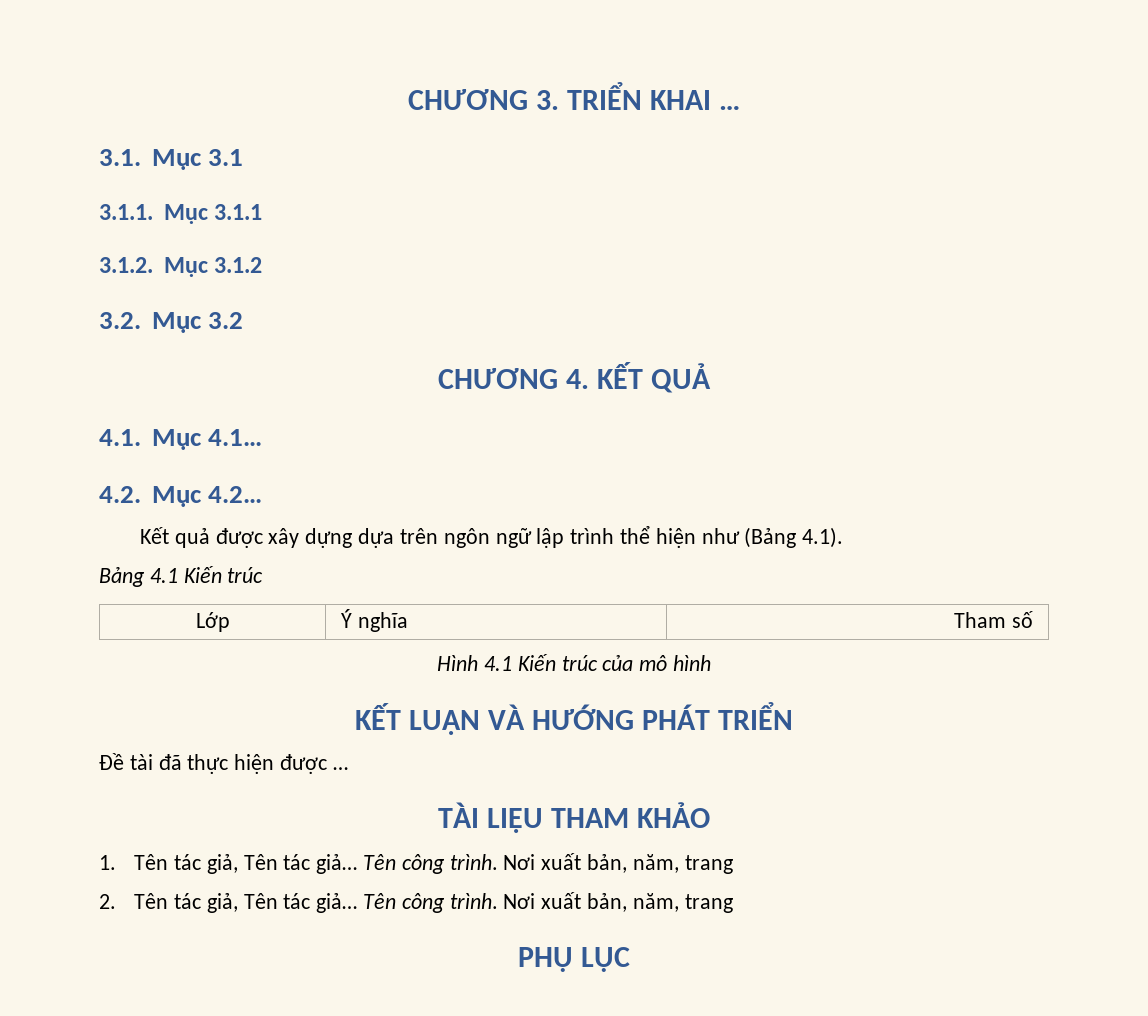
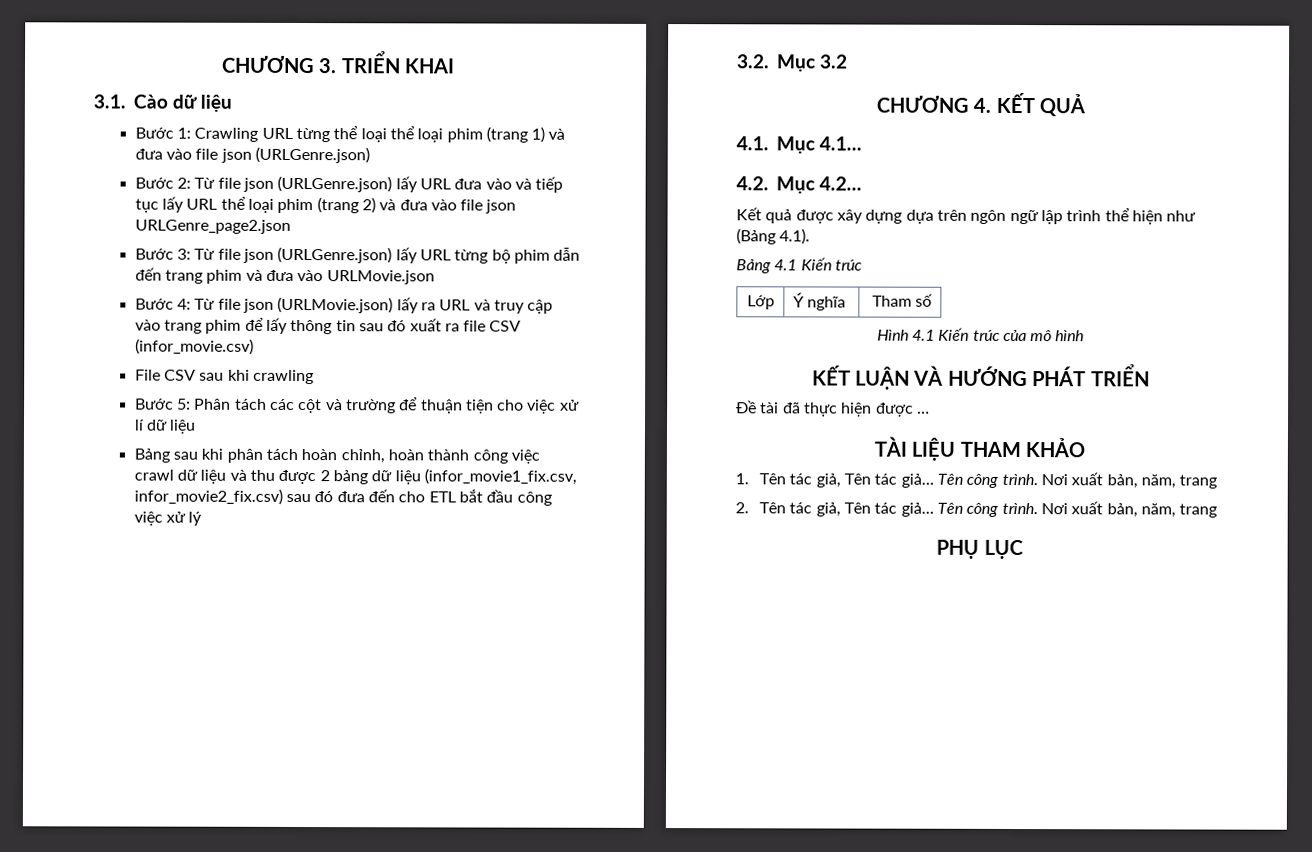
[719,106,741,110] … -> (456, 66) none
[151,149,244,170] [99,204,263,224] [99,257,263,277] Mục 3.1 // 3.1.1. Mục 3.1.1 // 3.1.2. Mục 3.1.2 -> [133,94,232,112] [134,126,566,143] [134,146,370,164] [134,175,564,193] [134,196,517,214] [134,219,291,234] [134,246,581,264] [134,267,435,285] [134,296,554,314] [134,317,522,335] [134,338,254,355] [134,369,314,385] [134,397,580,414] [133,419,197,434] [133,448,540,464] [133,468,577,485] [133,488,552,506] [133,511,203,526] Cào dữ liệu // Bước 1: Crawling URL từng thể loại thể loại phim (trang 1) và đưa vào file json (URLGenre.json) // Bước 2: Từ file json (URLGenre.json) lấy URL đưa vào và tiếp tục lấy URL thể loại phim (trang 2) và đưa vào file json URLGenre_page2.json // Bước 3: Từ file json (URLGenre.json) lấy URL từng bộ phim dẫn đến trang phim và đưa vào URLMovie.json // Bước 4: Từ file json (URLMovie.json) lấy ra URL và truy cập vào trang phim để lấy thông tin sau đó xuất ra file CSV (infor_movie.csv) // File CSV sau khi crawling // Bước 5: Phân tách các cột và trường để thuận tiện cho việc xử lí dữ liệu // Bảng sau khi phân tách hoàn chỉnh, hoàn thành công việc crawl dữ liệu và thu được 2 bảng dữ liệu (infor_movie1_fix.csv, infor_movie2_fix.csv) sau đó đưa đến cho ETL bắt đầu công việc xử lý

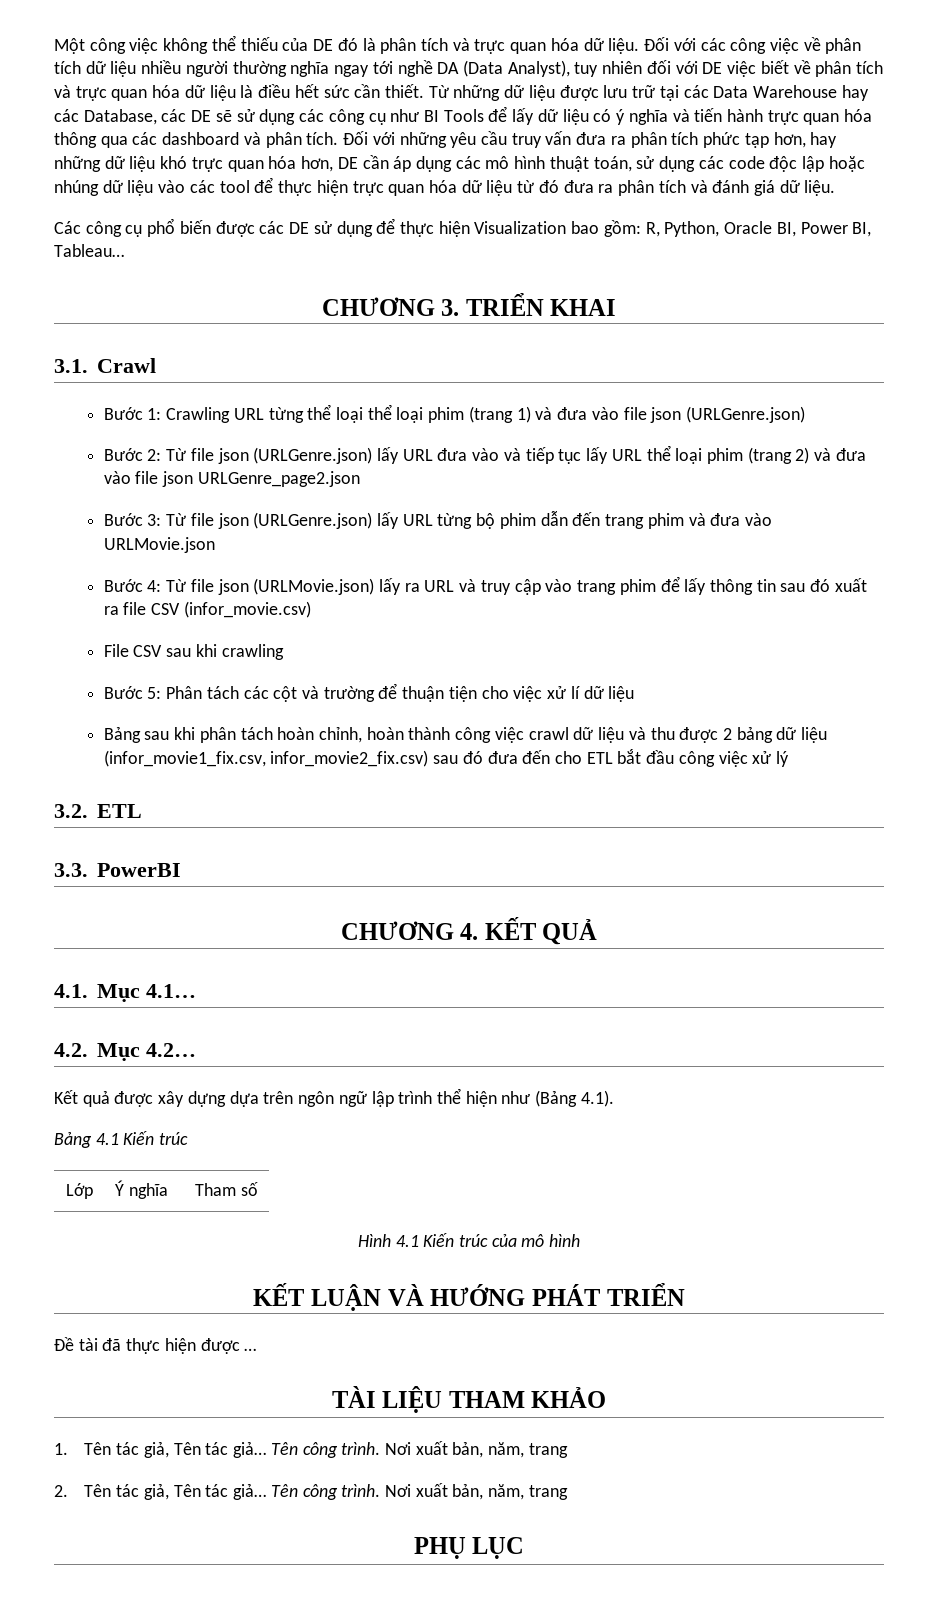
(220, 64) none -> [54,35,862,54] [54,60,883,77] [54,84,869,101] [54,106,873,125] [54,131,838,148] [54,155,865,172] [54,177,836,196] [54,218,872,237] [54,244,124,257] Một công việc không thể thiếu của DE đó là phân tích và trực quan hóa dữ liệu. Đối với các công việc về phân tích dữ liệu nhiều người thường nghĩa ngay tới nghề DA (Data Analyst), tuy nhiên đối với DE việc biết về phân tích và trực quan hóa dữ liệu là điều hết sức cần thiết. Từ những dữ liệu được lưu trữ tại các Data Warehouse hay các Database, các DE sẽ sử dụng các công cụ như BI Tools để lấy dữ liệu có ý nghĩa và tiến hành trực quan hóa thông qua các dashboard và phân tích. Đối với những yêu cầu truy vấn đưa ra phân tích phức tạp hơn, hay những dữ liệu khó trực quan hóa hơn, DE cần áp dụng các mô hình thuật toán, sử dụng các code độc lập hoặc nhúng dữ liệu vào các tool để thực hiện trực quan hóa dữ liệu từ đó đưa ra phân tích và đánh giá dữ liệu. // Các công cụ phổ biến được các DE sử dụng để thực hiện Visualization bao gồm: R, Python, Oracle BI, Power BI, Tableau… //
[133,94,232,112] Cào dữ liệu -> [96,358,156,373] Crawl
[776,54,848,72] Mục 3.2 -> [96,804,142,818] [54,863,181,877] ETL // 3.3. PowerBI

